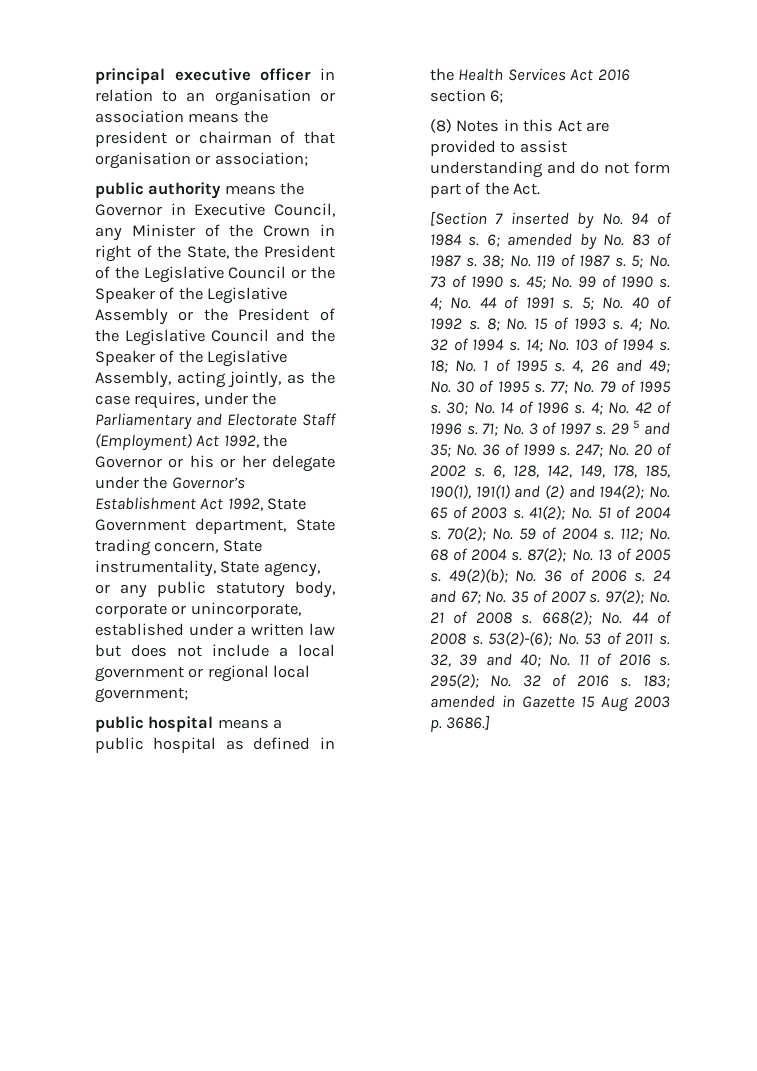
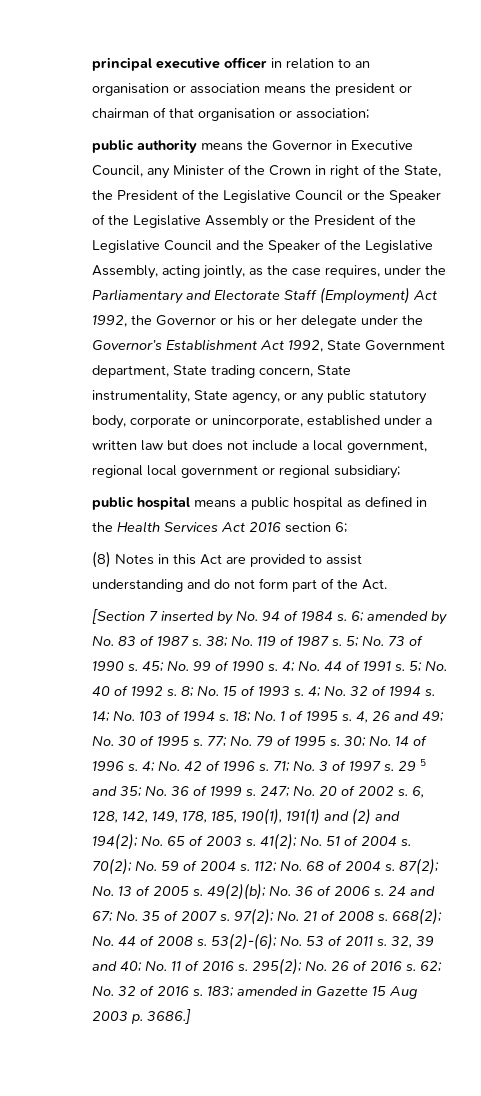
(335, 650) none -> [346,440,427,453] [91,465,177,478] government, regional local
[273,665,311,678] [94,687,188,703] local government; -> [333,465,400,479] subsidiary;
(512, 681) none -> [330,960,442,972] [91,985,114,997] 26 of 2016 s. 62; No.

